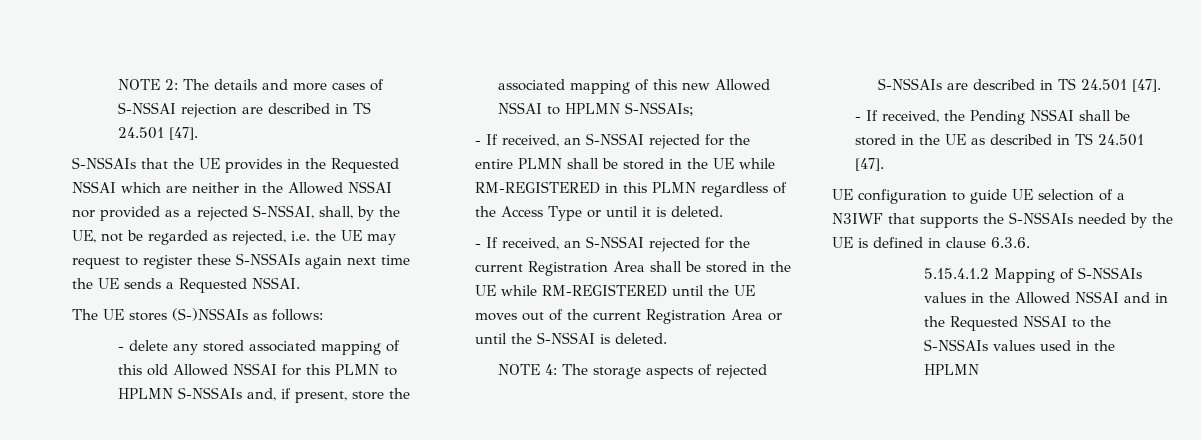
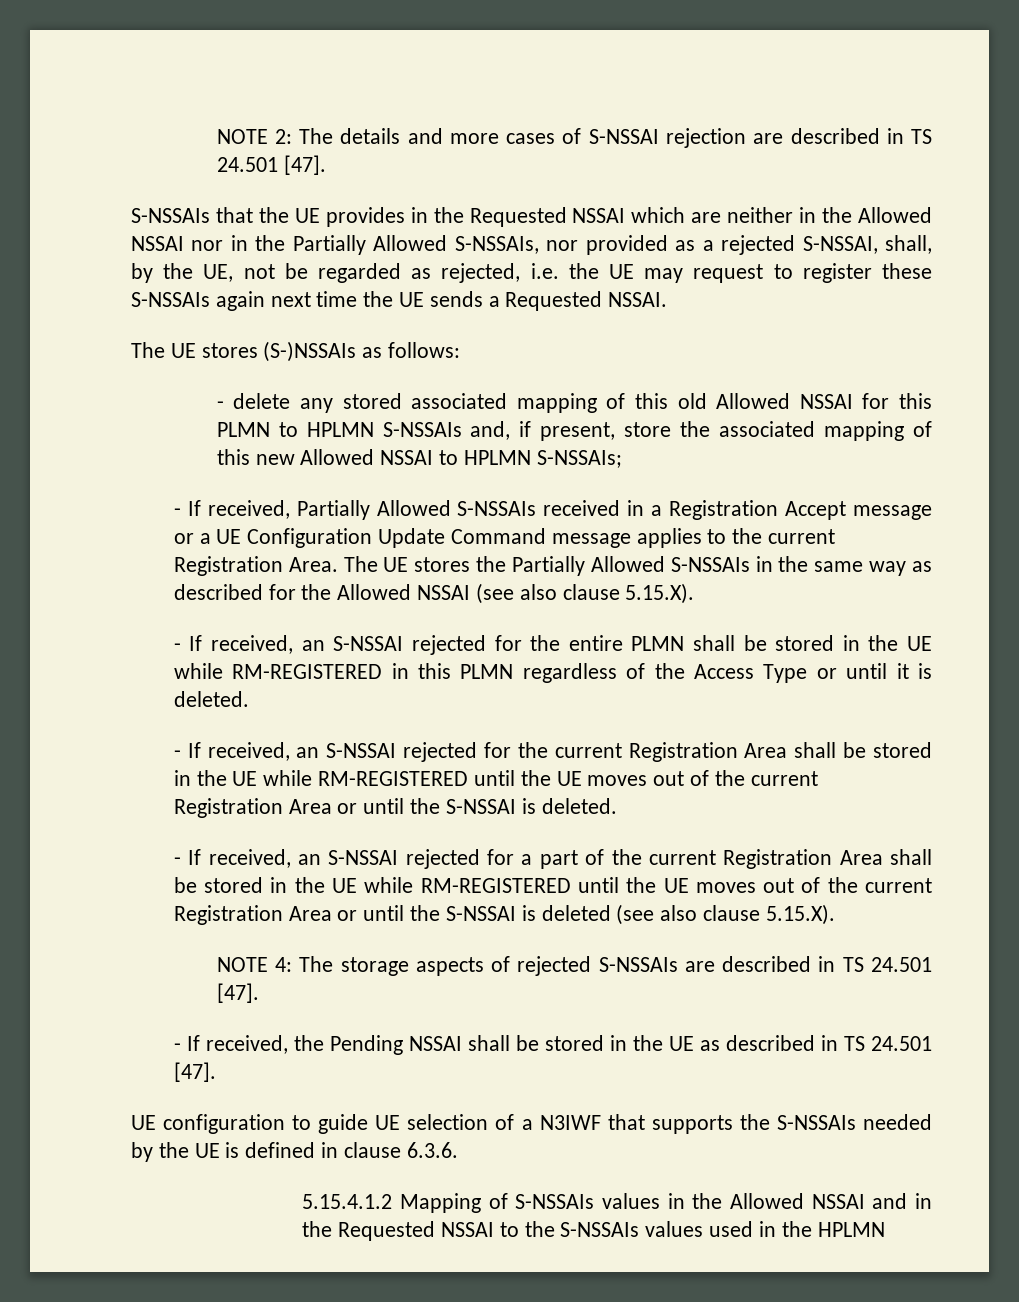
(95, 213) none -> [230,235,579,255] in the Partially Allowed S-NSSAIs, nor
(695, 109) none -> [173,500,932,520] [173,528,835,548] [173,556,933,576] [173,583,695,604] // - If received, Partially Allowed S-NSSAIs received in a Registration Accept message or a UE Configuration Update Command message applies to the current Registration Area. The UE stores the Partially Allowed S-NSSAIs in the same way as described for the Allowed NSSAI (see also clause 5.15.X).
(668, 338) none -> [173,849,932,869] [173,877,933,893] [173,904,835,925] // - If received, an S-NSSAI rejected for a part of the current Registration Area shall be stored in the UE while RM-REGISTERED until the UE moves out of the current Registration Area or until the S-NSSAI is deleted (see also clause 5.15.X).

